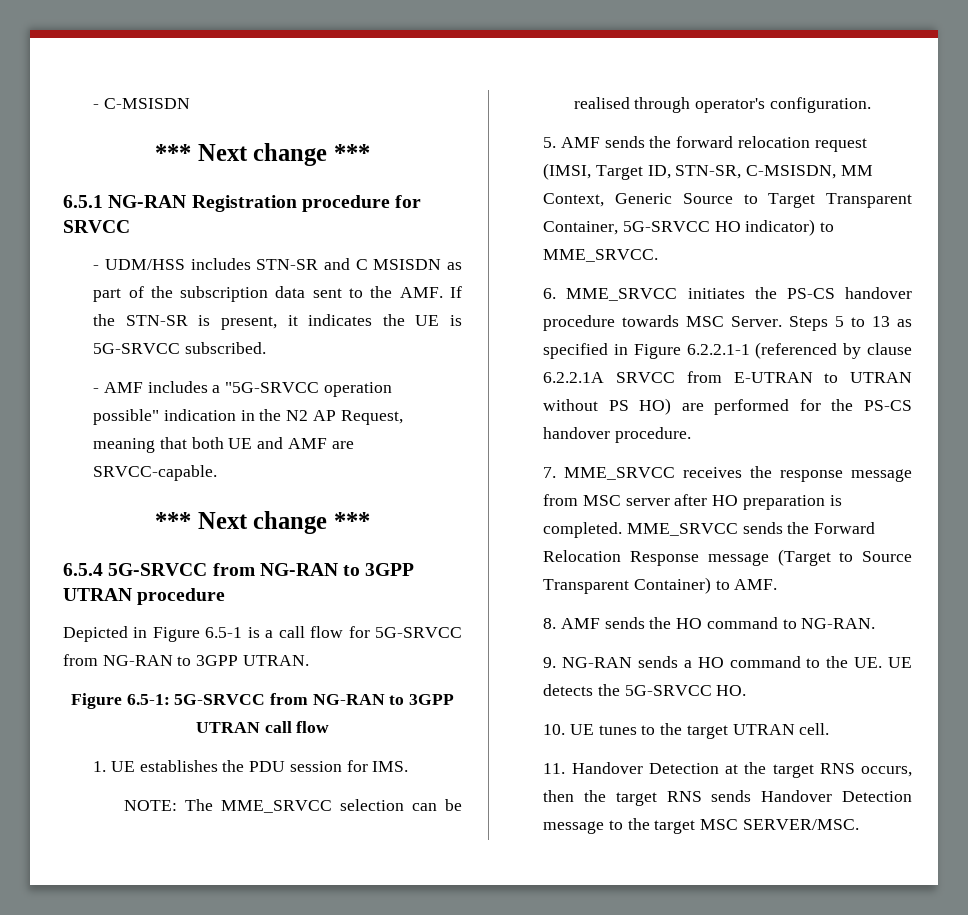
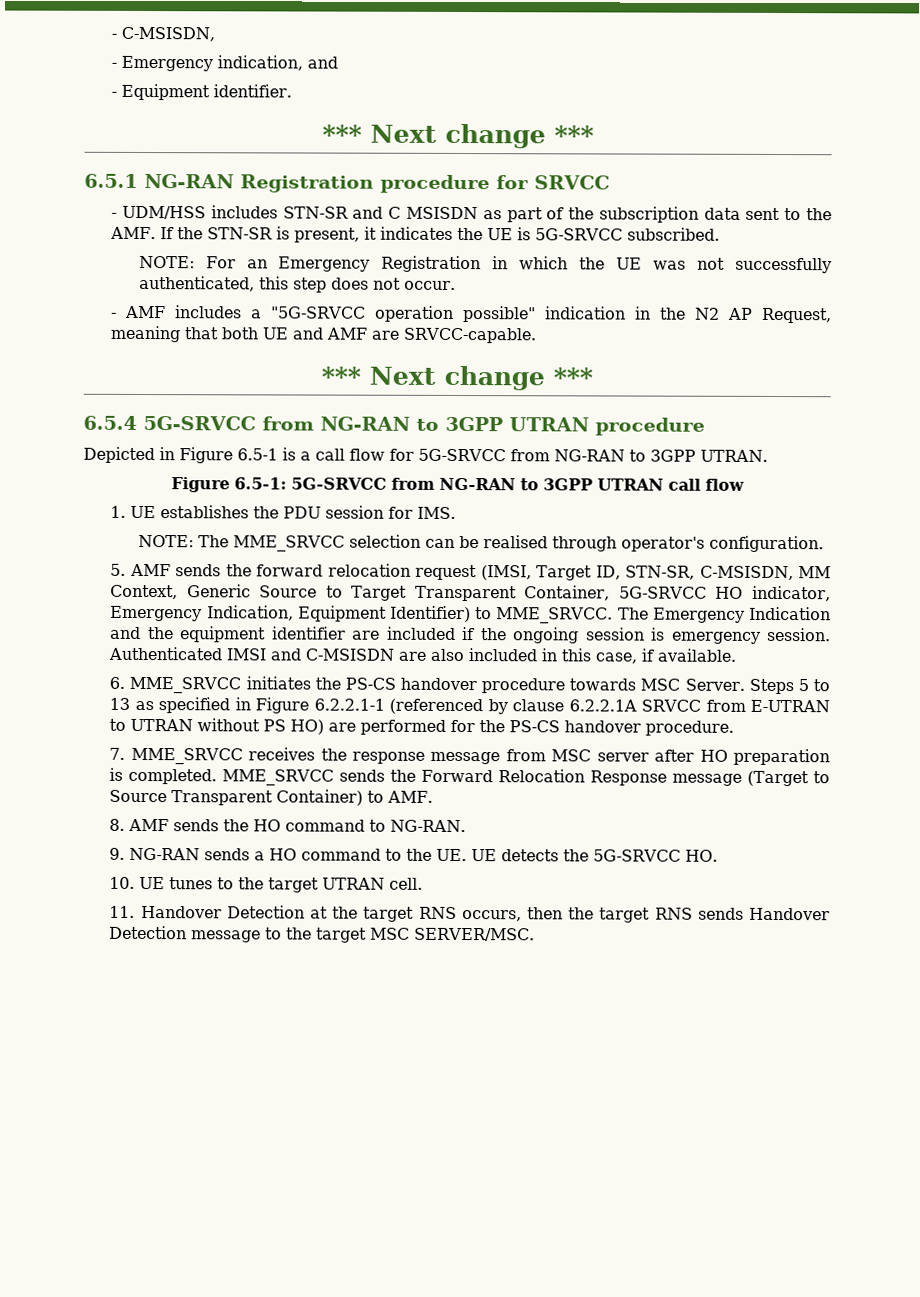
[93,98,190,109] - C-MSISDN -> [111,26,216,42] [111,55,339,72] [111,83,293,101] - C-MSISDN, // - Emergency indication, and // - Equipment identifier.
(266, 348) none -> [138,255,832,274] [138,275,456,293] // NOTE: For an Emergency Registration in which the UE was not successfully authenticated, this step does not occur.
[745,219,835,236] [543,249,659,262] indicator) to MME_SRVCC. -> [752,585,832,602] [110,605,831,624] [110,626,831,644] [108,646,738,664] indicator, Emergency Indication, Equipment Identifier) to MME_SRVCC. The Emergency Indication and the equipment identifier are included if the ongoing session is emergency session. Authenticated IMSI and C-MSISDN are also included in this case, if available.

